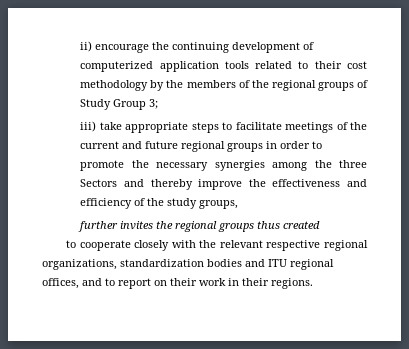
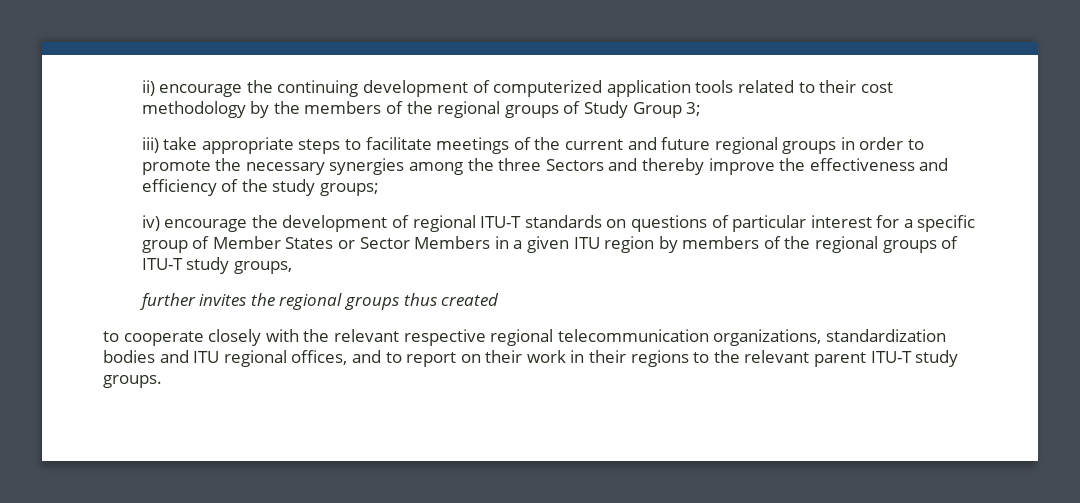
(198, 203) none -> [319,183,379,196] [141,215,976,232] [141,236,959,253] [141,257,230,274] groups; // iv) encourage the development of regional ITU-T standards on questions of particular interest for a specific group of Member States or Sector Members in a given ITU region by members of the regional groups of ITU-T study
(368, 245) none -> [557,329,709,342] telecommunication
[271,278,313,289] regions. -> [630,350,959,367] [103,375,162,388] regions to the relevant parent ITU-T study groups.

